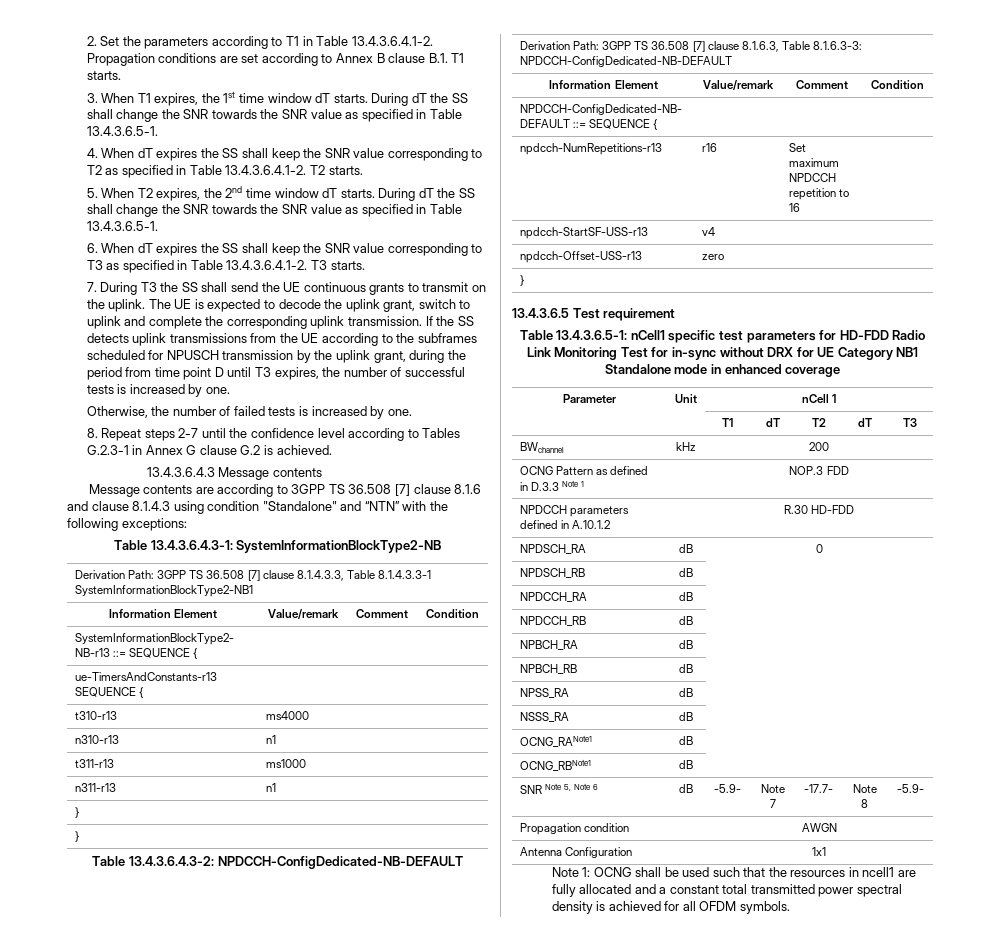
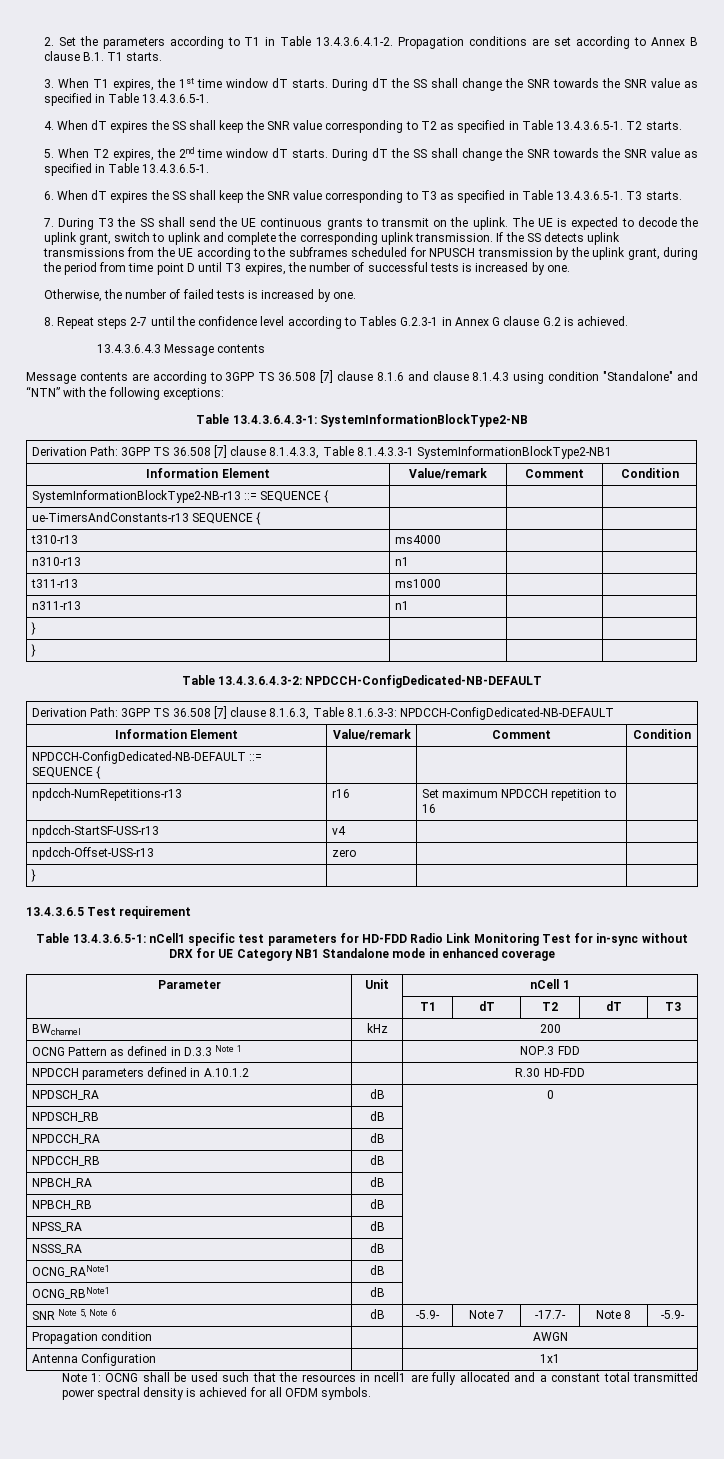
[225,165,307,175] 13.4.3.6.4.1-2. -> [556,121,624,130] 13.4.3.6.5-1.
[226,260,308,270] 13.4.3.6.4.1-2. -> [556,191,624,200] 13.4.3.6.5-1.

